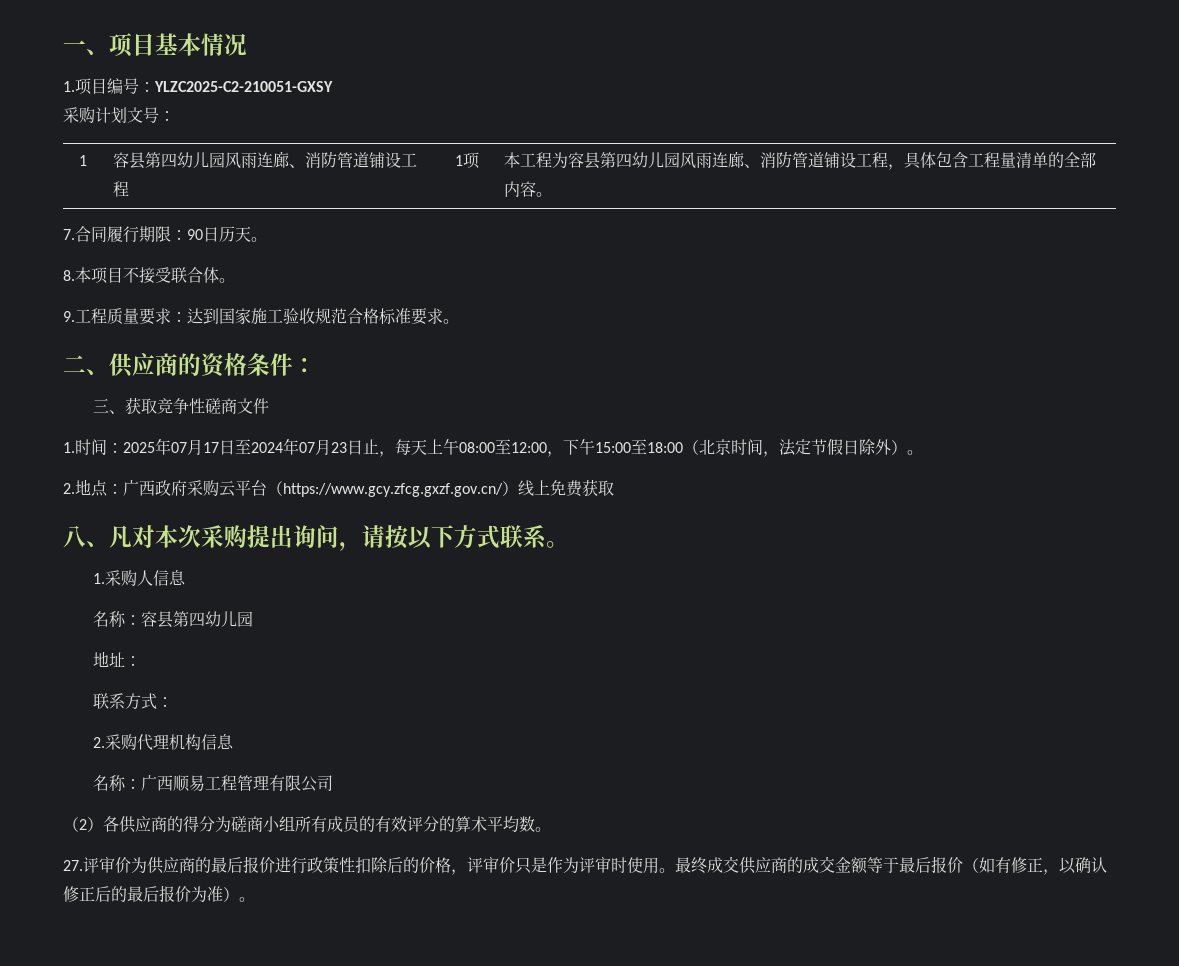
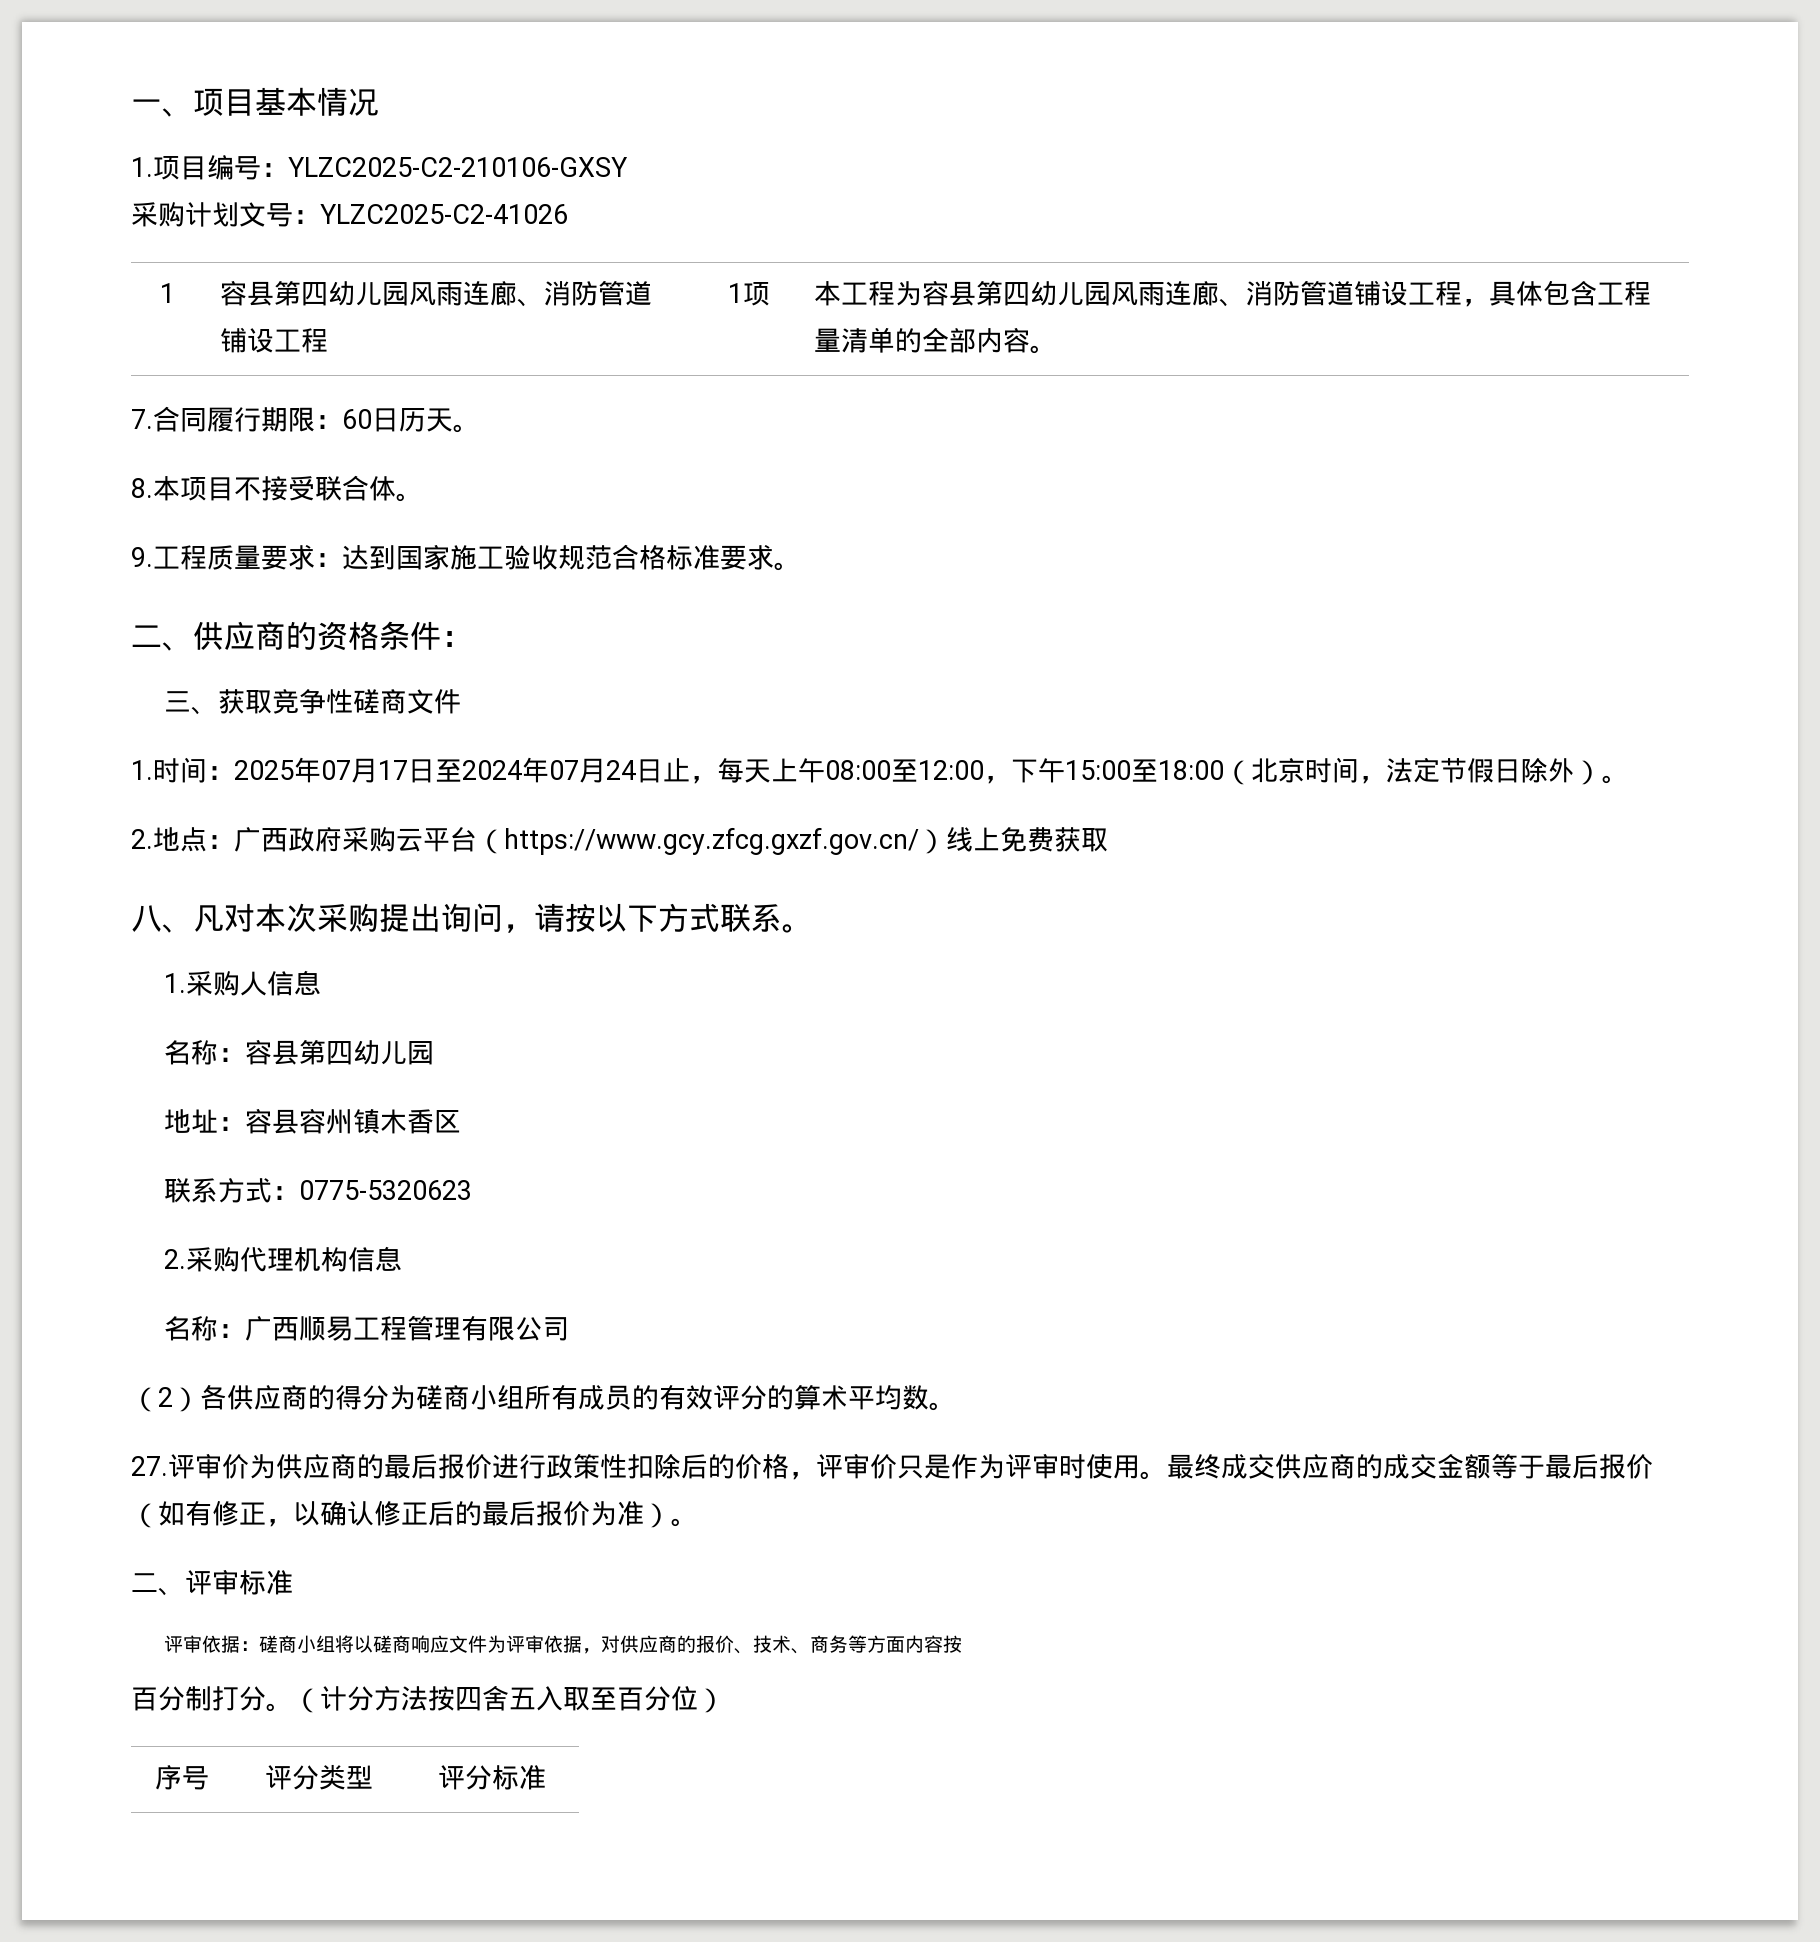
[154,81,333,92] YLZC2025-C2-210051-GXSY -> [288,157,628,177] YLZC2025-C2-210106-GXSY
(175, 116) none -> [320,204,568,224] YLZC2025-C2-41026
[187,229,203,240] 90 -> [342,409,372,429] 60
[331,442,347,453] 23 -> [606,760,636,780] 24
(142, 661) none -> [244,1108,461,1134] 容县容州镇木香区
(174, 702) none -> [298,1180,472,1200] 0775-5320623
(255, 899) none -> [131,1569,293,1596] [163,1635,962,1654] [131,1685,725,1713] [154,1765,209,1790] [264,1764,373,1790] [438,1765,546,1790] // 二、评审标准 // 评审依据：磋商小组将以磋商响应文件为评审依据，对供应商的报价、技术、商务等方面内容按 // 百分制打分。（计分方法按四舍五入取至百分位） // 序号 | 评分类型 | 评分标准

